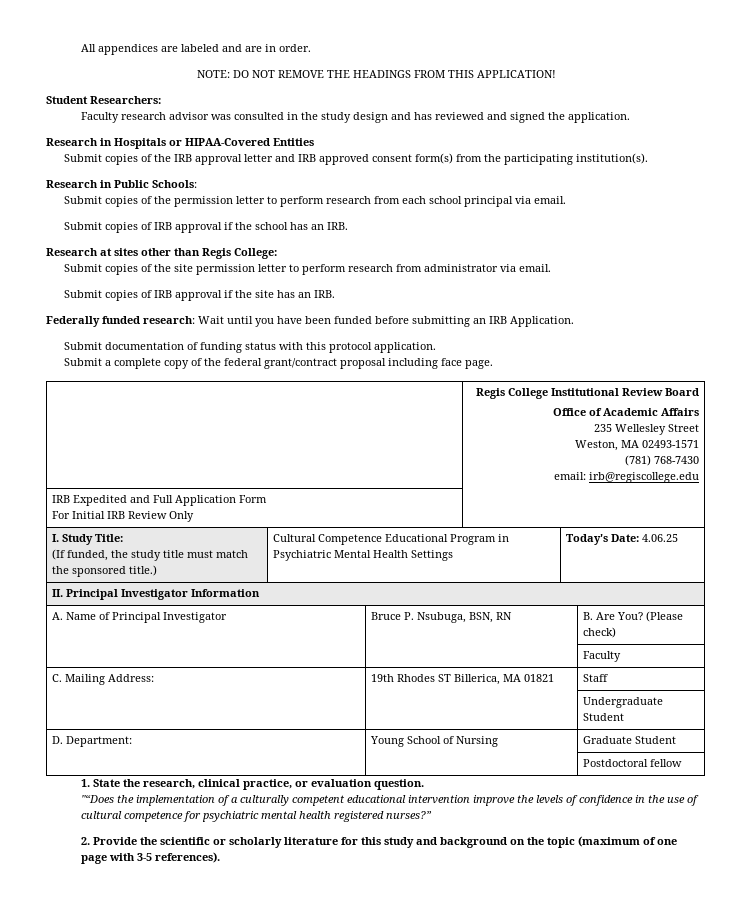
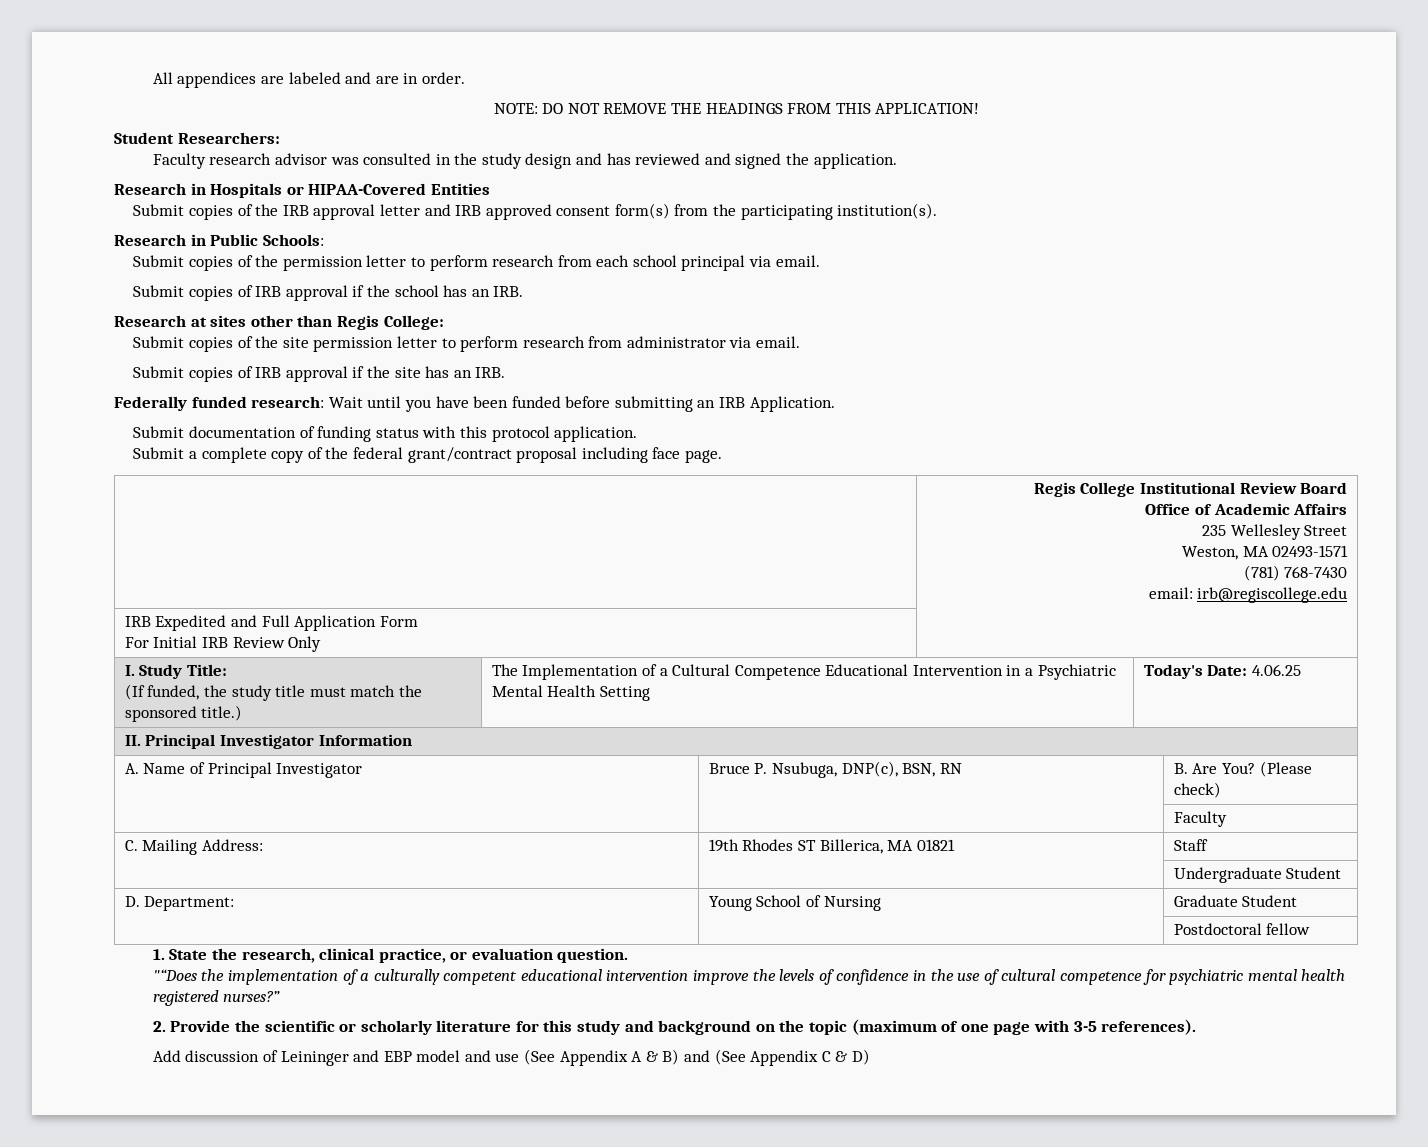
[273,534,510,545] Cultural Competence Educational Program in -> [491,664,1034,680] The Implementation of a Cultural Competence Educational Intervention in a
[411,550,454,561] Settings -> [599,686,650,701] Setting
(467, 617) none -> [841,761,898,777] DNP(c),
(221, 857) none -> [152,1049,870,1066] // Add discussion of Leininger and EBP model and use (See Appendix A & B) and (See Appendix C & D)

